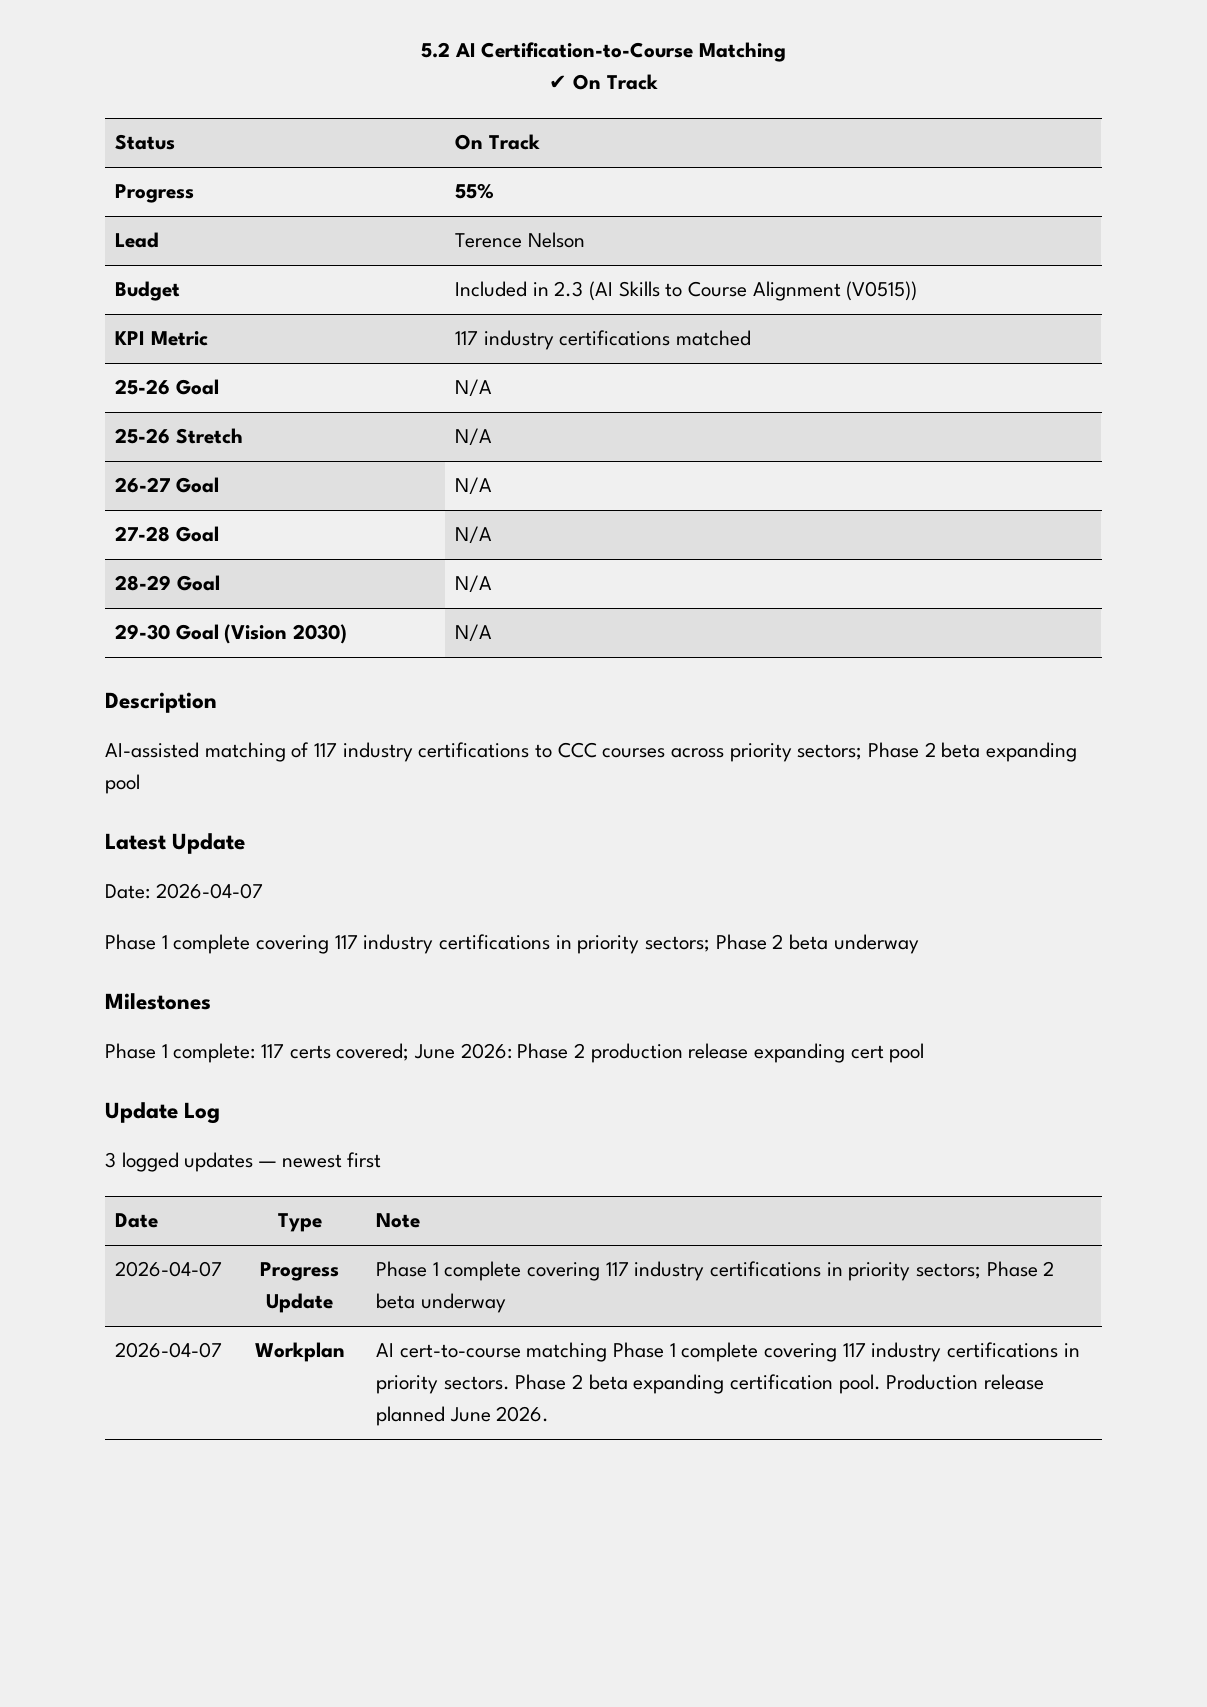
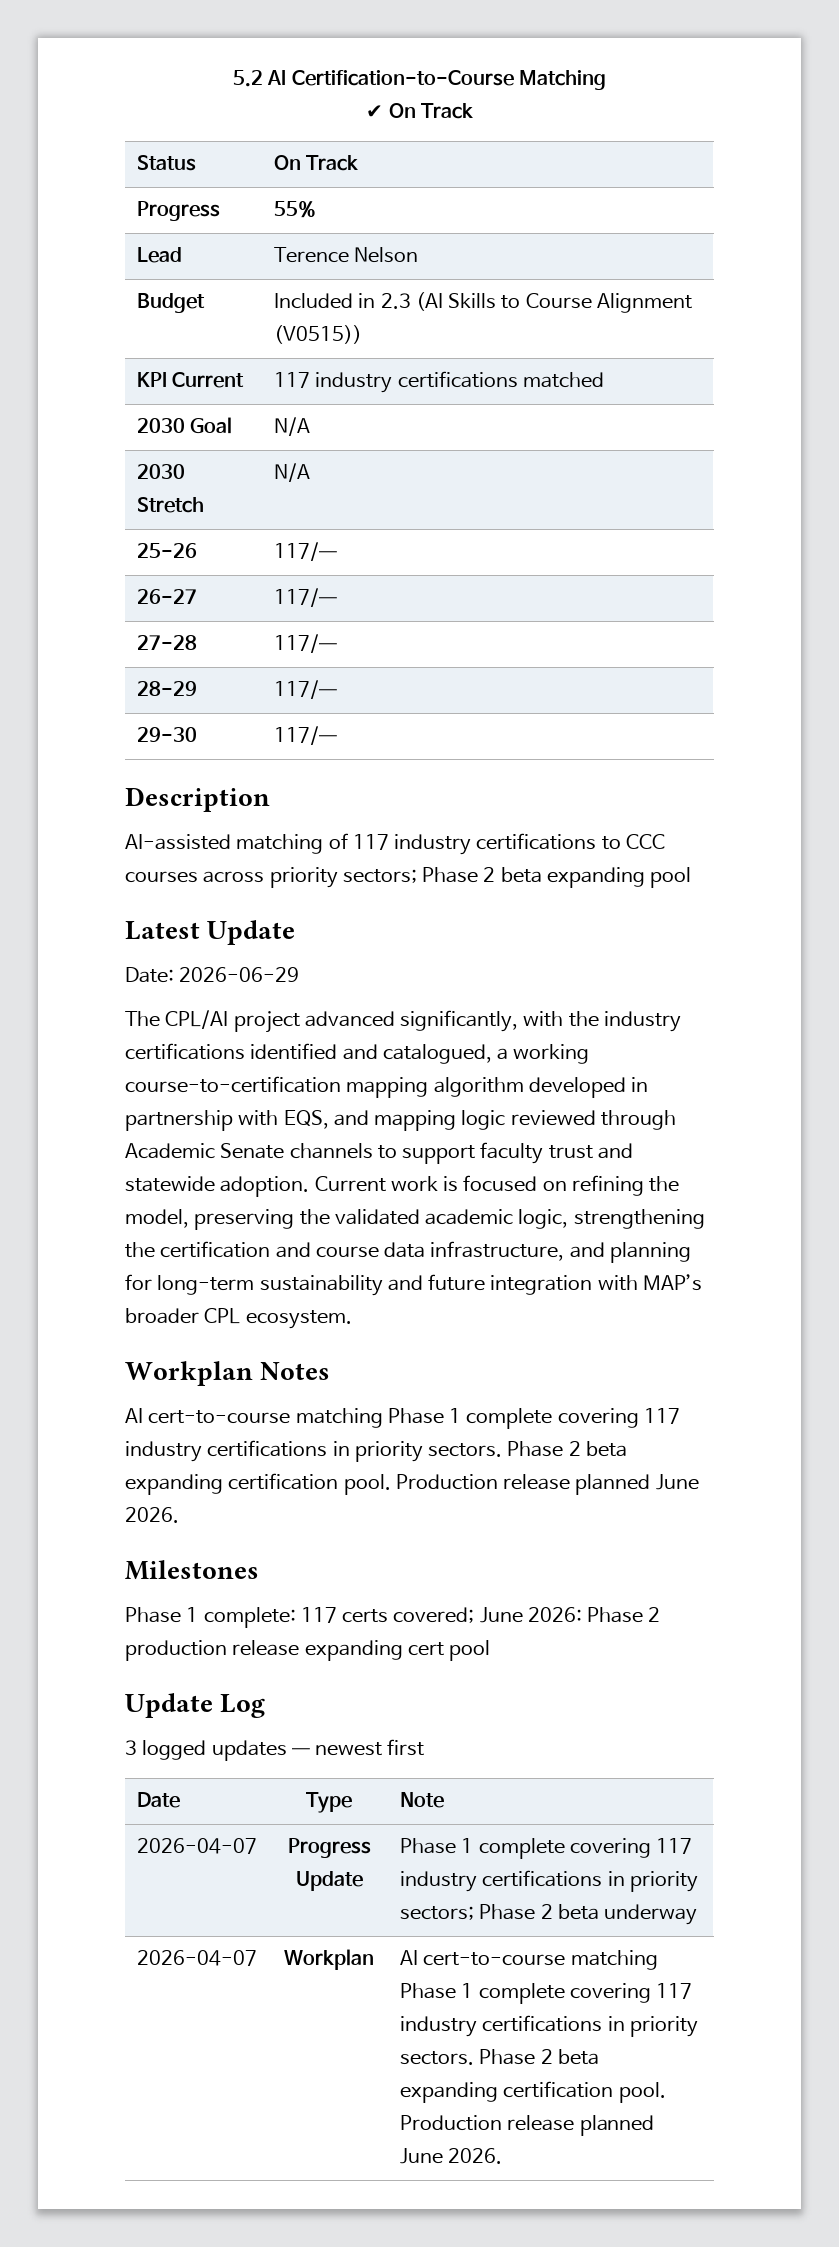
[150,331,208,346] Metric -> [172,372,245,388] Current
[114,379,219,395] [454,379,492,397] [114,428,170,444] 25-26 Goal | N/A // 25-26 -> [136,417,233,434] [273,417,310,436] [136,464,185,479] 2030 Goal | N/A // 2030
(492, 437) none -> [136,543,197,558] [273,542,337,561] // 25-26 | 117/—
[175,477,219,493] [454,477,492,495] Goal | N/A -> [273,588,337,607] | 117/—
[175,526,219,542] [454,526,492,544] Goal | N/A -> [273,634,337,653] | 117/—
[176,575,220,591] [454,575,492,593] Goal | N/A -> [273,680,337,699] | 117/—
[175,624,347,644] [454,624,492,642] Goal (Vision 2030) | N/A -> [273,726,337,745] | 117/—
[155,883,263,899] [105,934,919,954] 2026-04-07 // Phase 1 complete covering 117 industry certifications in priority sectors; Phase 2 beta underway -> [179,967,300,982] [125,1010,681,1033] [125,1043,590,1064] [125,1076,649,1098] [125,1110,676,1131] [125,1142,633,1164] [125,1175,680,1197] [125,1209,705,1230] [125,1241,691,1263] [125,1274,702,1296] [125,1308,352,1329] [125,1361,331,1386] [125,1408,680,1429] [125,1440,627,1462] [125,1473,699,1495] [125,1507,179,1523] 2026-06-29 // The CPL/AI project advanced significantly, with the industry certifications identified and catalogued, a working course-to-certification mapping algorithm developed in partnership with EQS, and mapping logic reviewed through Academic Senate channels to support faculty trust and statewide adoption. Current work is focused on refining the model, preserving the validated academic logic, strengthening the certification and course data infrastructure, and planning for long-term sustainability and future integration with MAP’s broader CPL ecosystem. // Workplan Notes // AI cert-to-course matching Phase 1 complete covering 117 industry certifications in priority sectors. Phase 2 beta expanding certification pool. Production release planned June 2026.

